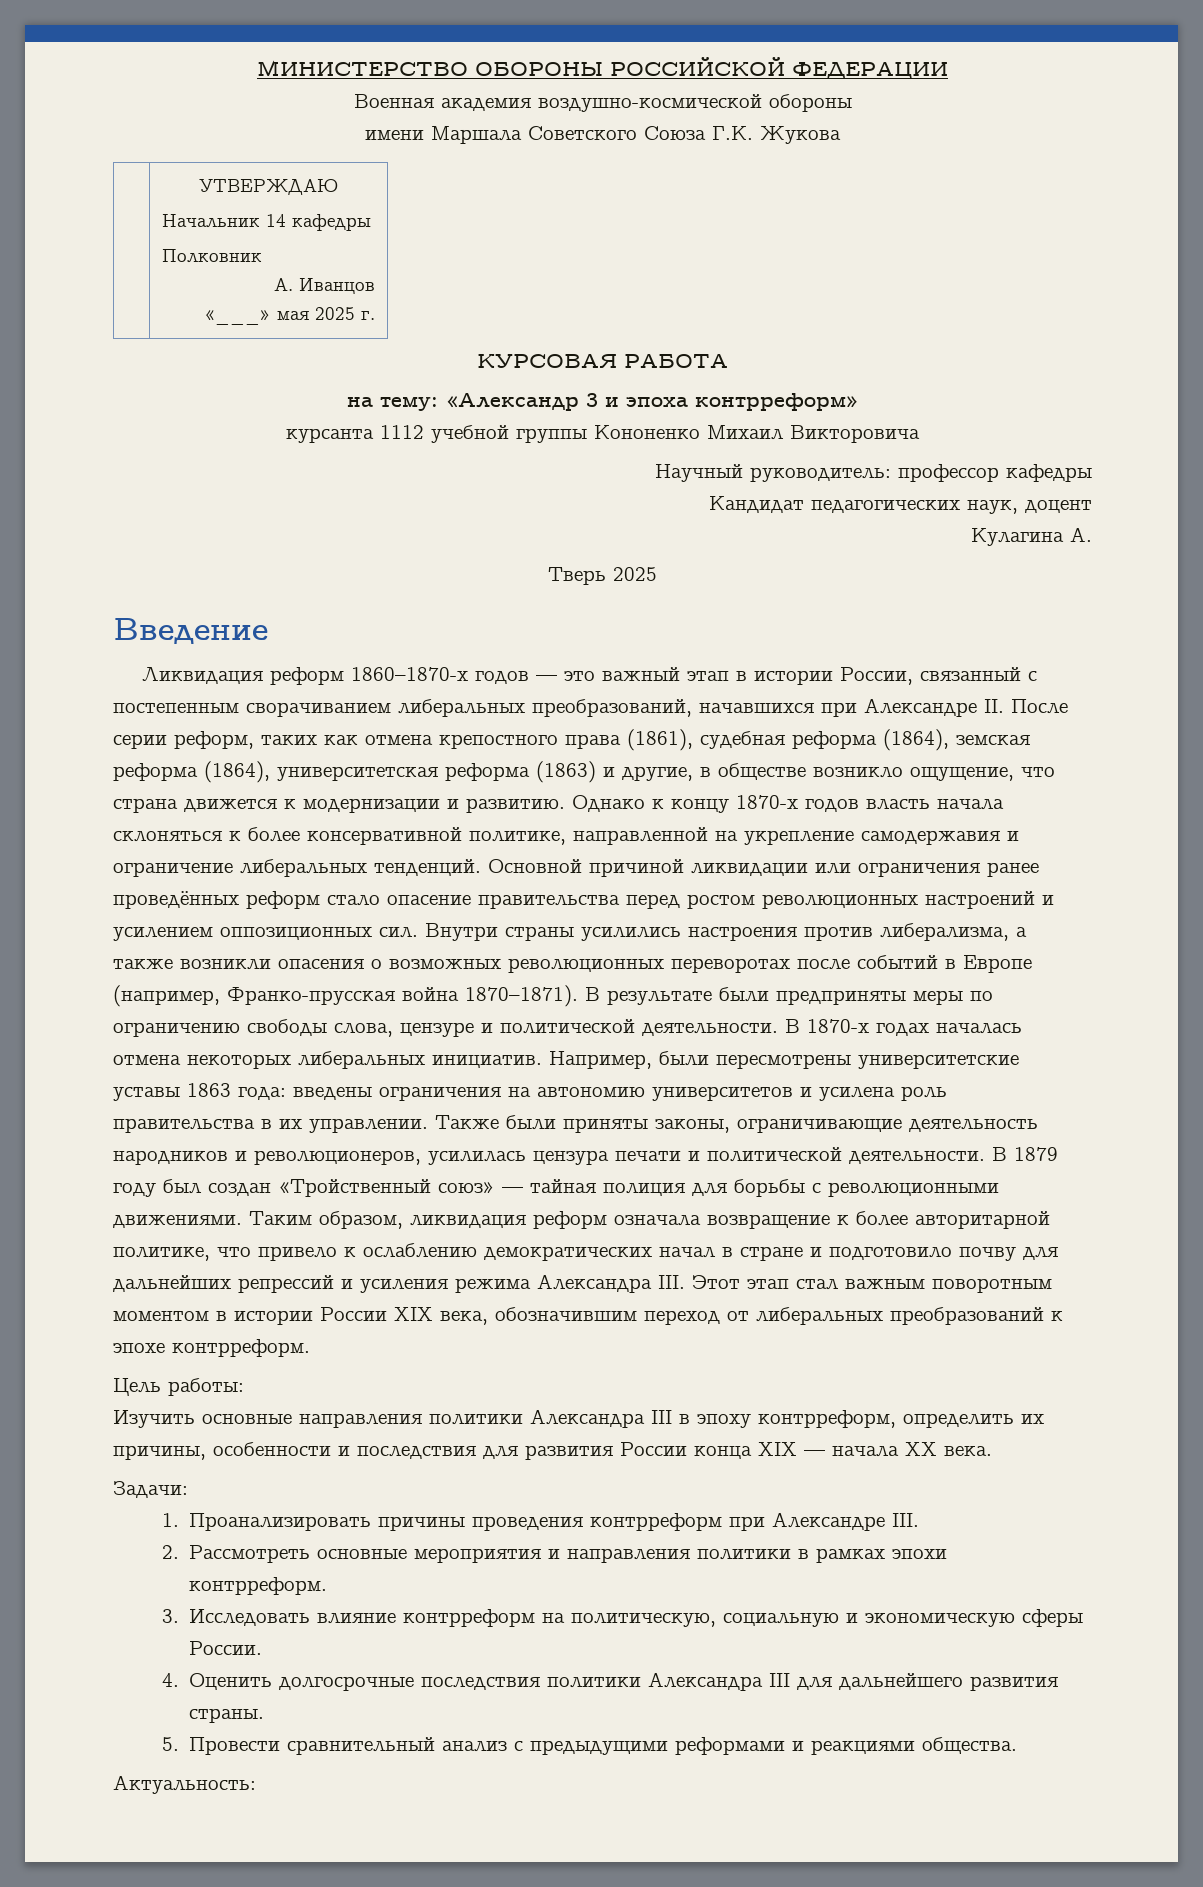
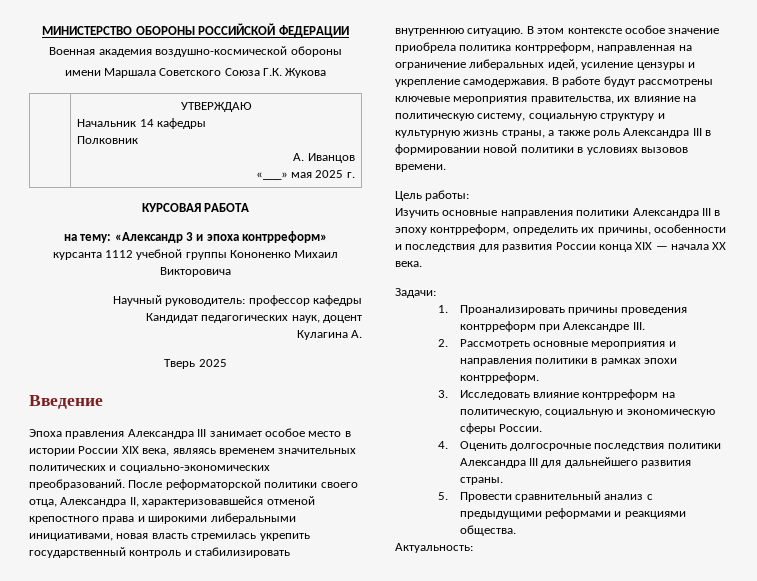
[142,667,1038,685] [113,698,1068,717] [113,729,1030,751] [113,761,1055,783] [113,795,1004,813] [113,827,1019,845] [113,859,1039,877] [113,891,1054,909] [113,923,1027,941] [113,955,1032,973] [113,985,993,1007] [113,1019,1022,1037] [113,1051,1019,1069] [113,1083,947,1101] [113,1115,1038,1133] [113,1147,1058,1165] [113,1179,999,1197] [113,1211,1050,1229] [113,1243,1058,1261] [113,1274,1052,1293] [113,1311,209,1321] Ликвидация реформ 1860–1870-х годов — это важный этап в истории России, связанный с постепенным сворачиванием либеральных преобразований, начавшихся при Александре II. После серии реформ, таких как отмена крепостного права (1861), судебная реформа (1864), земская реформа (1864), университетская реформа (1863) и другие, в обществе возникло ощущение, что страна движется к модернизации и развитию. Однако к концу 1870-х годов власть начала склоняться к более консервативной политике, направленной на укрепление самодержавия и ограничение либеральных тенденций. Основной причиной ликвидации или ограничения ранее проведённых реформ стало опасение правительства перед ростом революционных настроений и усилением оппозиционных сил. Внутри страны усилились настроения против либерализма, а также возникли опасения о возможных революционных переворотах после событий в Европе (например, Франко-прусская война 1870–1871). В результате были предприняты меры по ограничению свободы слова, цензуре и политической деятельности. В 1870-х годах началась отмена некоторых либеральных инициатив. Например, были пересмотрены университетские уставы 1863 года: введены ограничения на автономию университетов и усилена роль правительства в их управлении. Также были приняты законы, ограничивающие деятельность народников и революционеров, усилилась цензура печати и политической деятельности. В 1879 году был создан «Тройственный союз» — тайная полиция для борьбы с революционными движениями. Таким образом, ликвидация реформ означала возвращение к более авторитарной политике, что привело к ослаблению демократических начал в стране и подготовило почву для дальнейших репрессий и усиления режима Александра III. Этот этап стал важным поворотным моментом -> [29,428,342,439] Эпоха правления Александра III занимает особое место
[495,1307,1063,1325] [113,1339,310,1357] обозначившим переход от либеральных преобразований к эпохе контрреформ. -> [172,448,357,456] [29,465,270,473] [29,479,358,490] [29,496,315,507] [29,513,296,524] [29,533,310,541] [29,547,291,558] [395,25,720,36] [395,42,692,53] [395,59,695,70] [395,76,713,87] [395,96,696,104] [395,113,665,121] [395,128,711,138] [395,144,688,155] [395,164,446,172] являясь временем значительных политических и социально-экономических преобразований. После реформаторской политики своего отца, Александра II, характеризовавшейся отменой крепостного права и широкими либеральными инициативами, новая власть стремилась укрепить государственный контроль и стабилизировать внутреннюю ситуацию. В этом контексте особое значение приобрела политика контрреформ, направленная на ограничение либеральных идей, усиление цензуры и укрепление самодержавия. В работе будут рассмотрены ключевые мероприятия правительства, их влияние на политическую систему, социальную структуру и культурную жизнь страны, а также роль Александра III в формировании новой политики в условиях вызовов времени.

